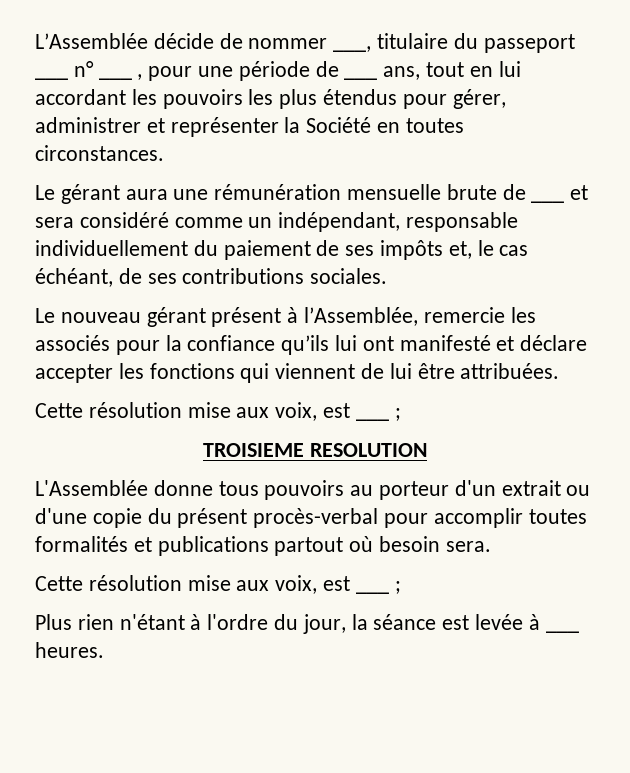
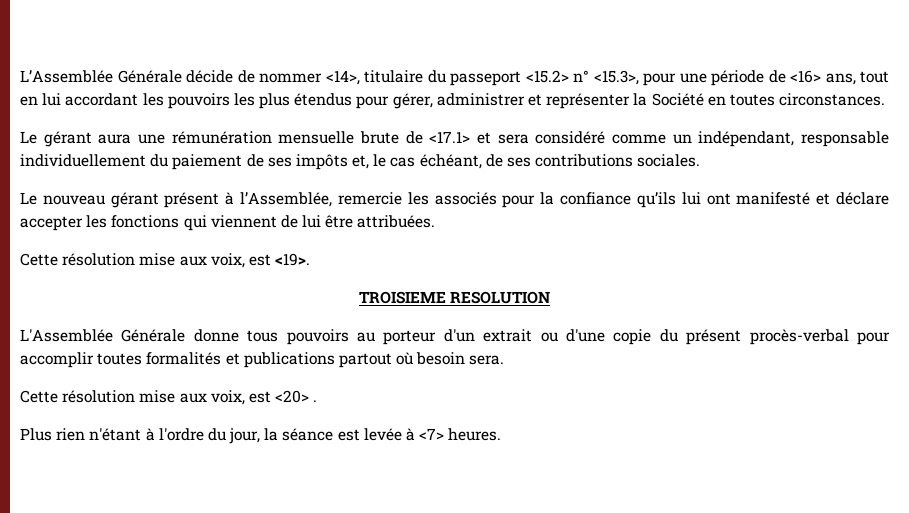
[35,33,148,49] L’Assemblée -> [20,70,182,83] L’Assemblée Générale
[333,46,372,52] ___, -> [325,70,360,85] <14>,
[35,77,68,80] [73,61,94,77] [98,74,143,80] ___ n° ___ , -> [525,70,639,85] <15.2> n° <15.3>,
[344,77,378,80] ___ -> [790,70,821,83] <16>
[531,200,565,203] ___ -> [429,131,471,143] <17.1>
[355,408,401,421] ___ ; -> [275,253,311,266] <19>.
(148, 488) none -> [121,329,186,342] Générale
[355,581,401,594] ___ ; -> [275,390,318,403] <20> .
[545,630,579,633] ___ -> [419,428,445,440] <7>

